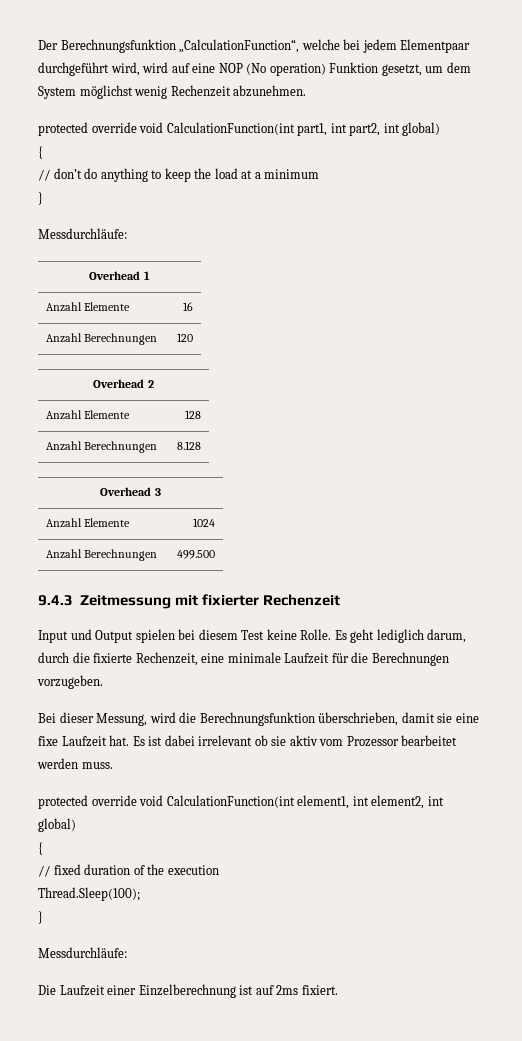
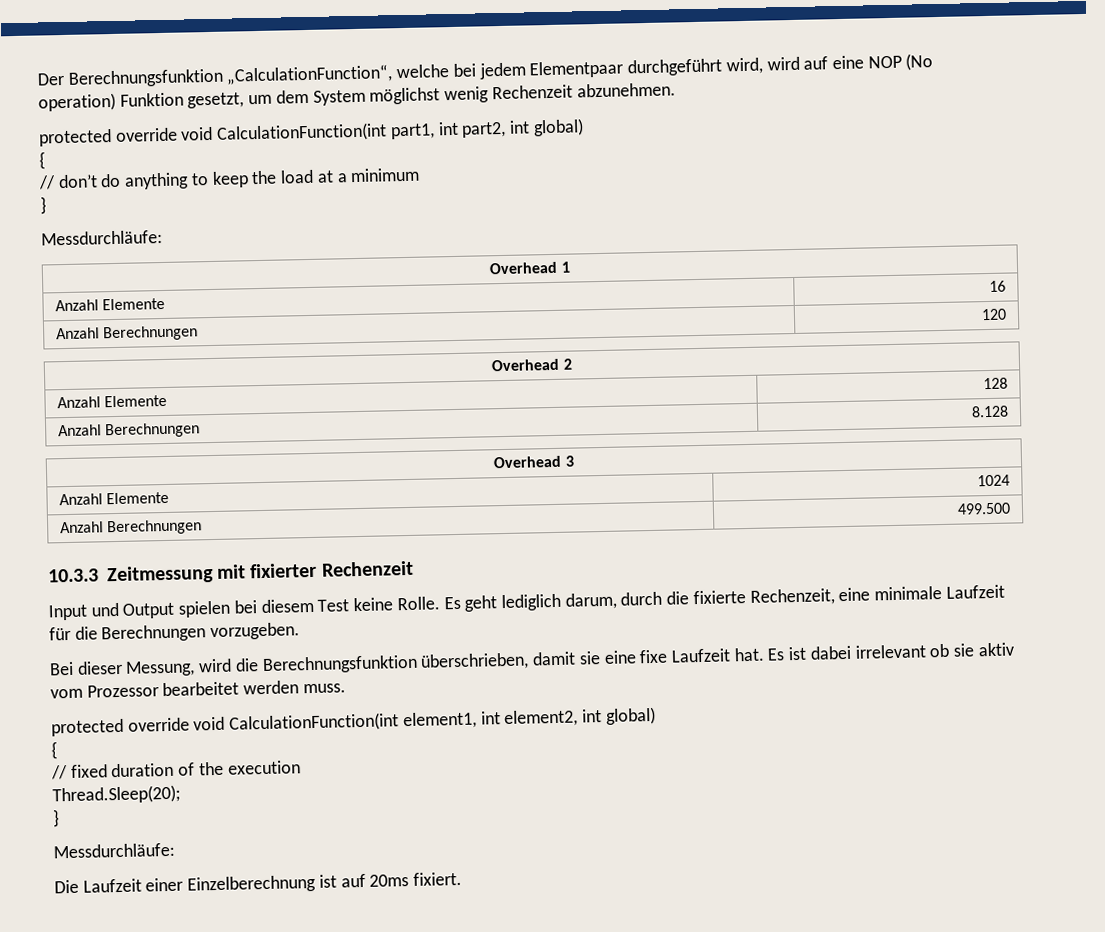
[38,595,73,606] 9.4.3 -> [48,568,99,583] 10.3.3
[38,887,140,901] Thread.Sleep(100); -> [52,784,181,805] Thread.Sleep(20);
[276,985,299,995] 2ms -> [369,874,410,887] 20ms

